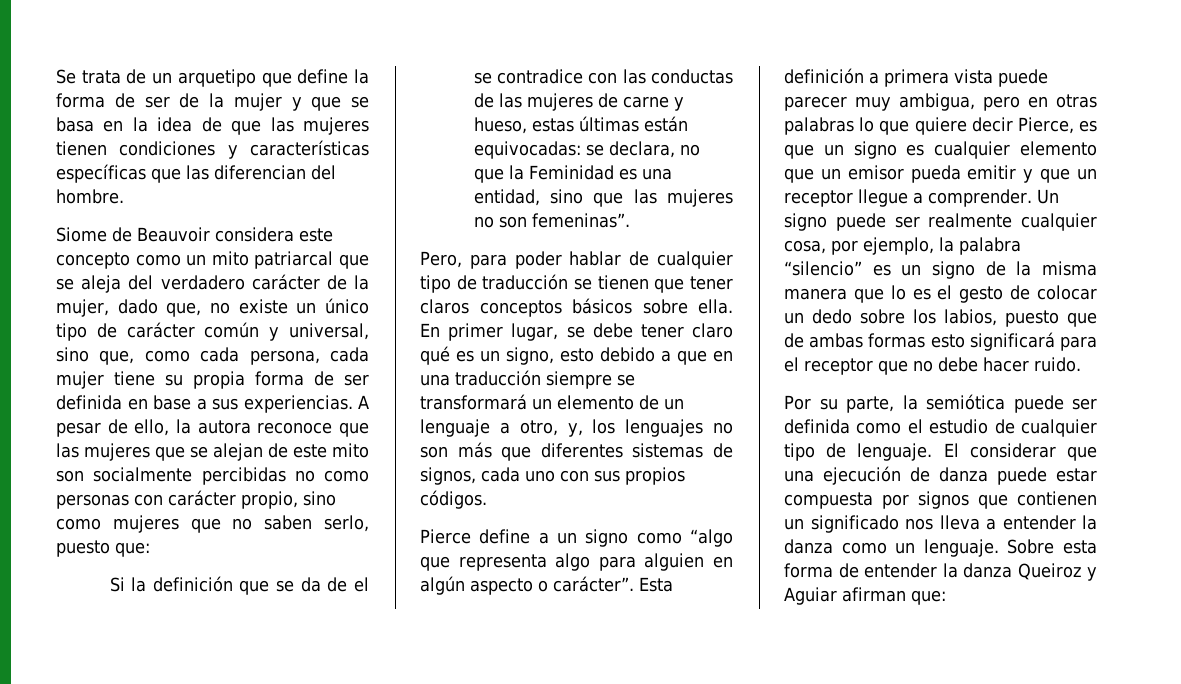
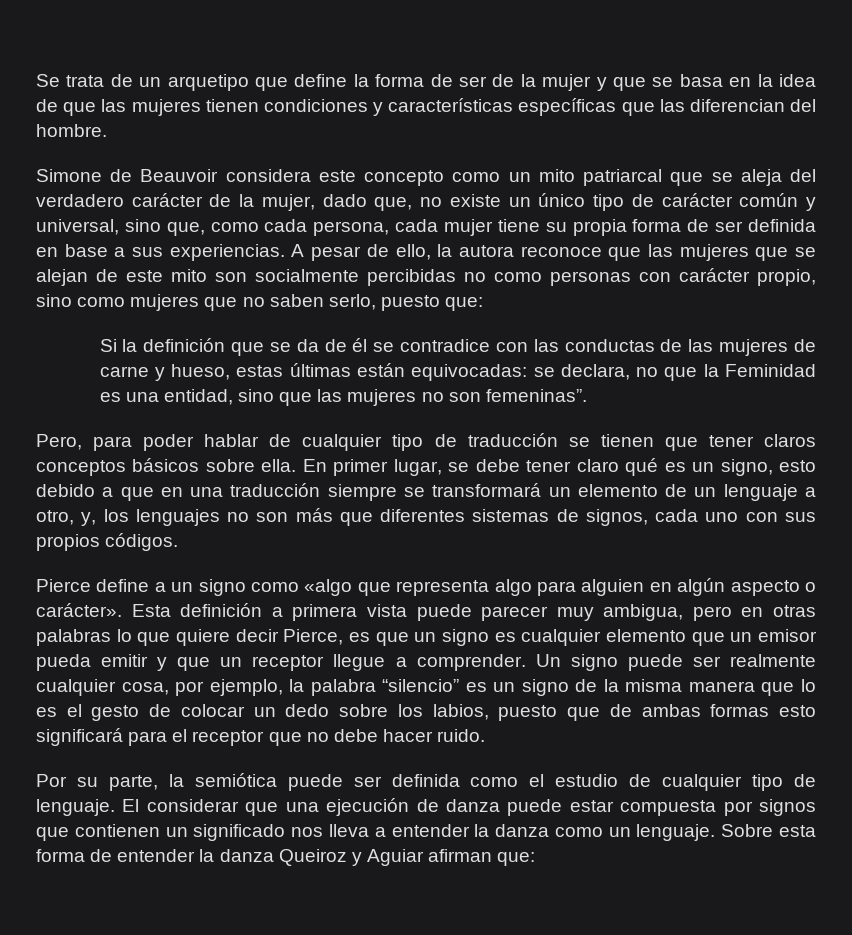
[56,227,107,242] Siome -> [36,169,102,182] Simone
[354,577,370,592] el -> [352,338,368,352] él
[690,529,733,547] “algo -> [304,579,353,596] «algo
[553,576,634,592] carácter”. -> [36,603,122,617] carácter».

